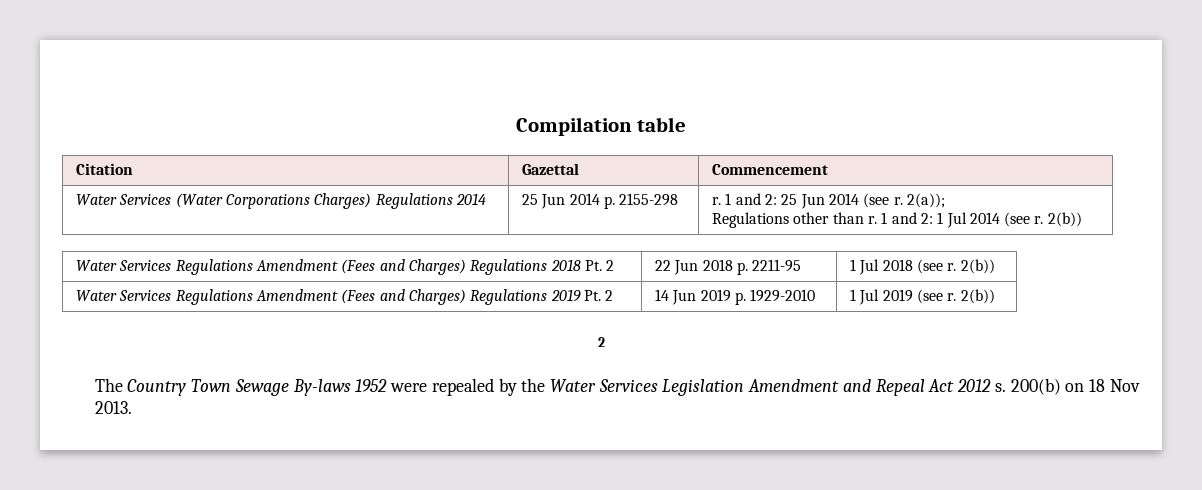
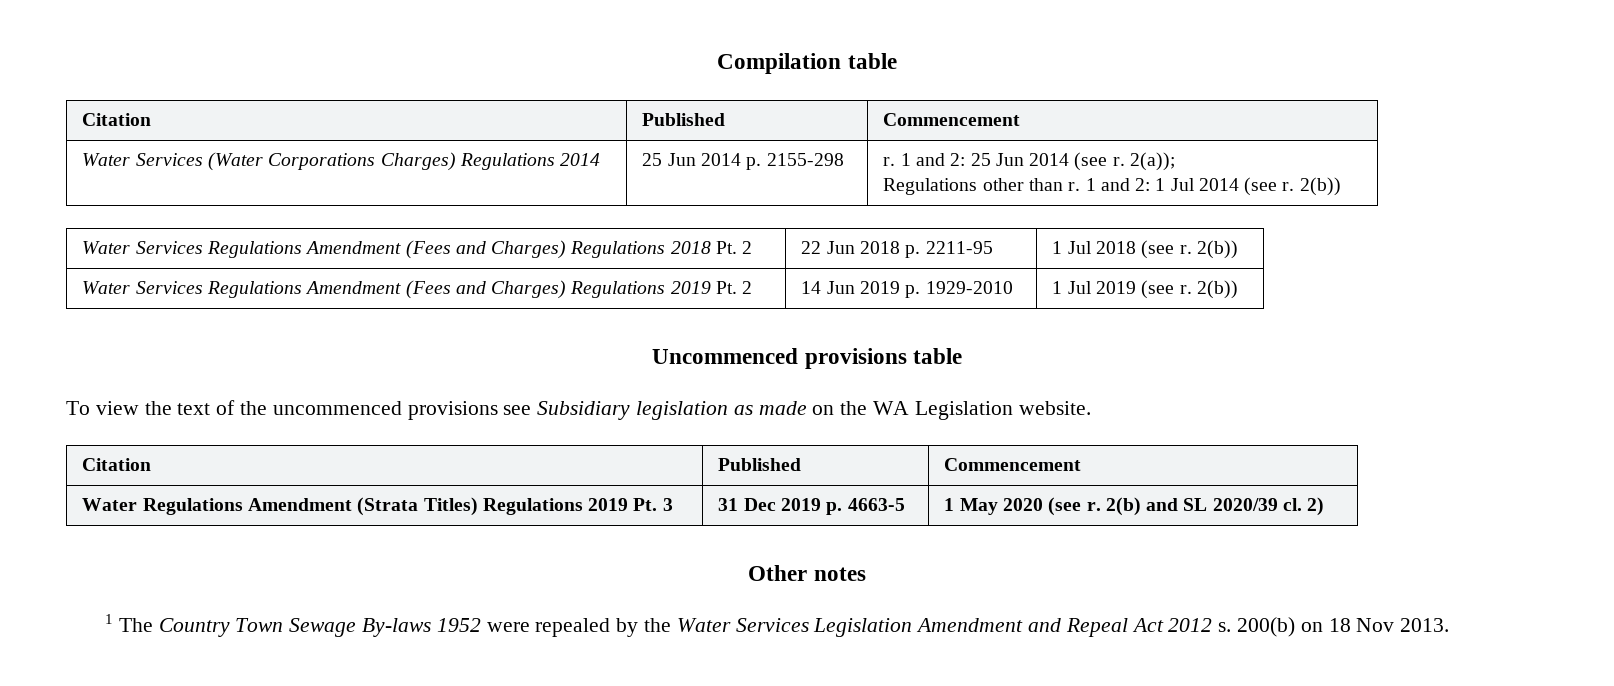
[521,163,579,175] Gazettal -> [642,113,726,126] Published
[597,337,605,347] 2 // -> [652,348,962,369] [66,400,1091,420] [82,458,152,471] [718,458,802,471] [944,458,1082,471] [82,497,673,516] [718,498,905,515] [944,497,1325,516] [748,565,866,581] [104,614,113,624] Uncommenced provisions table // To view the text of the uncommenced provisions see Subsidiary legislation as made on the WA Legislation website. // Citation | Published | Commencement // Water Regulations Amendment (Strata Titles) Regulations 2019 Pt. 3 | 31 Dec 2019 p. 4663-5 | 1 May 2020 (see r. 2(b) and SL 2020/39 cl. 2) // Other notes // 1

